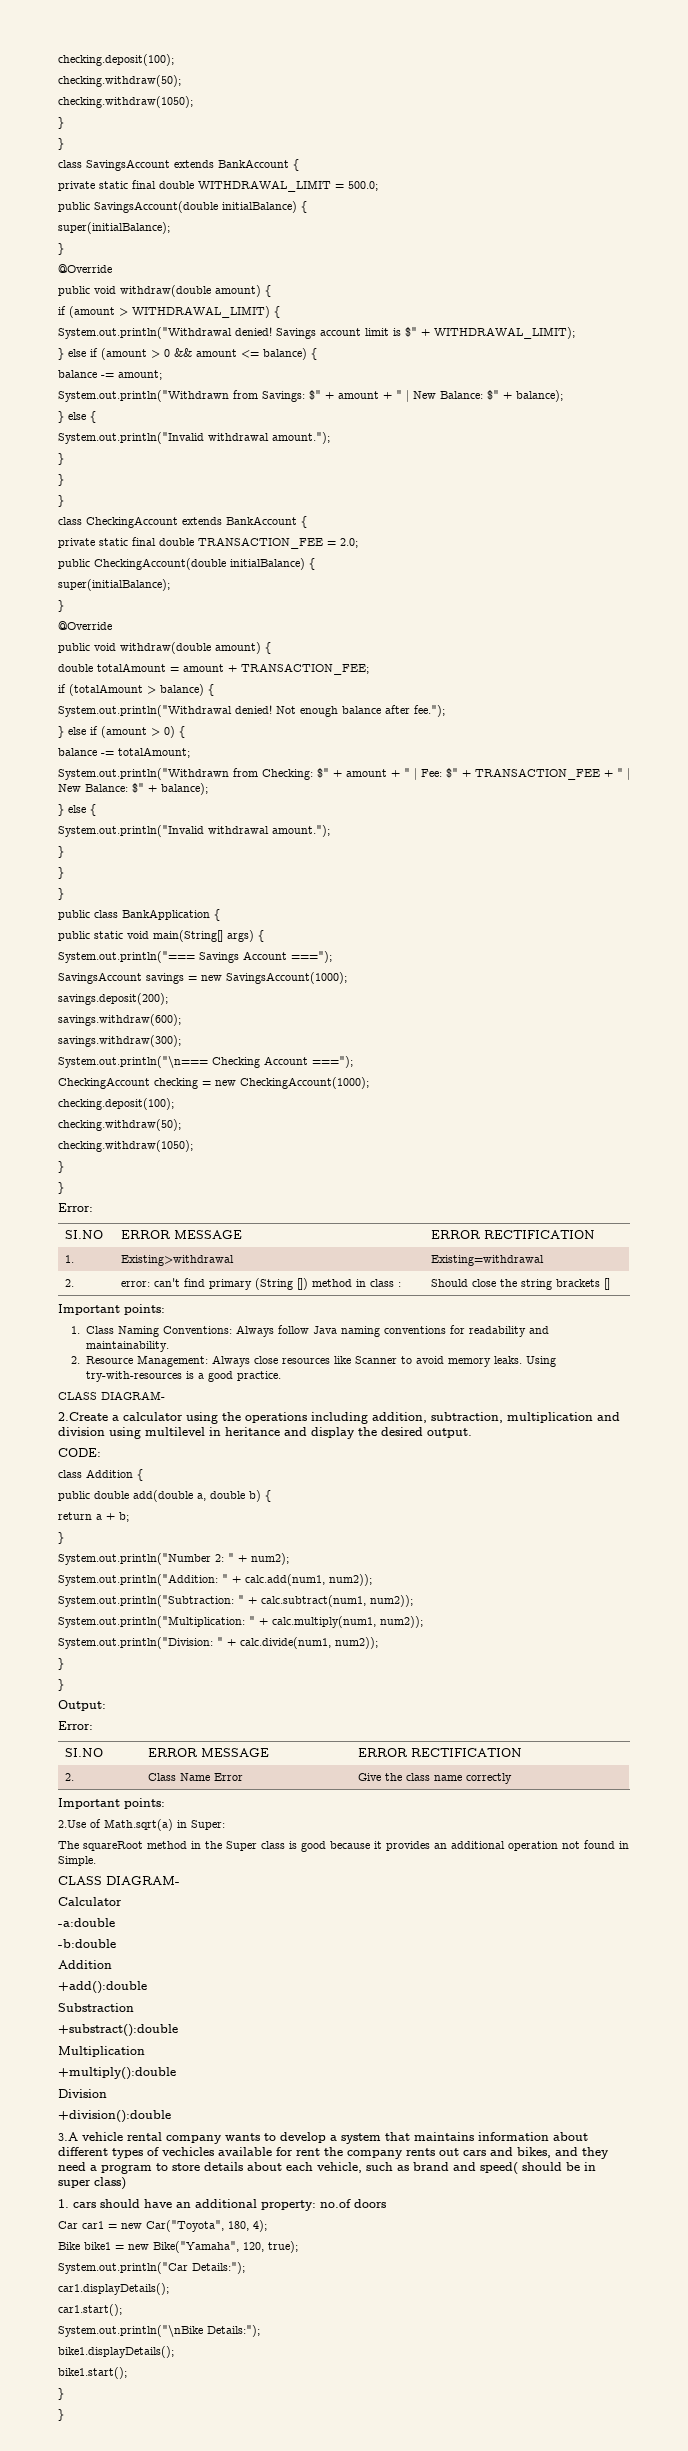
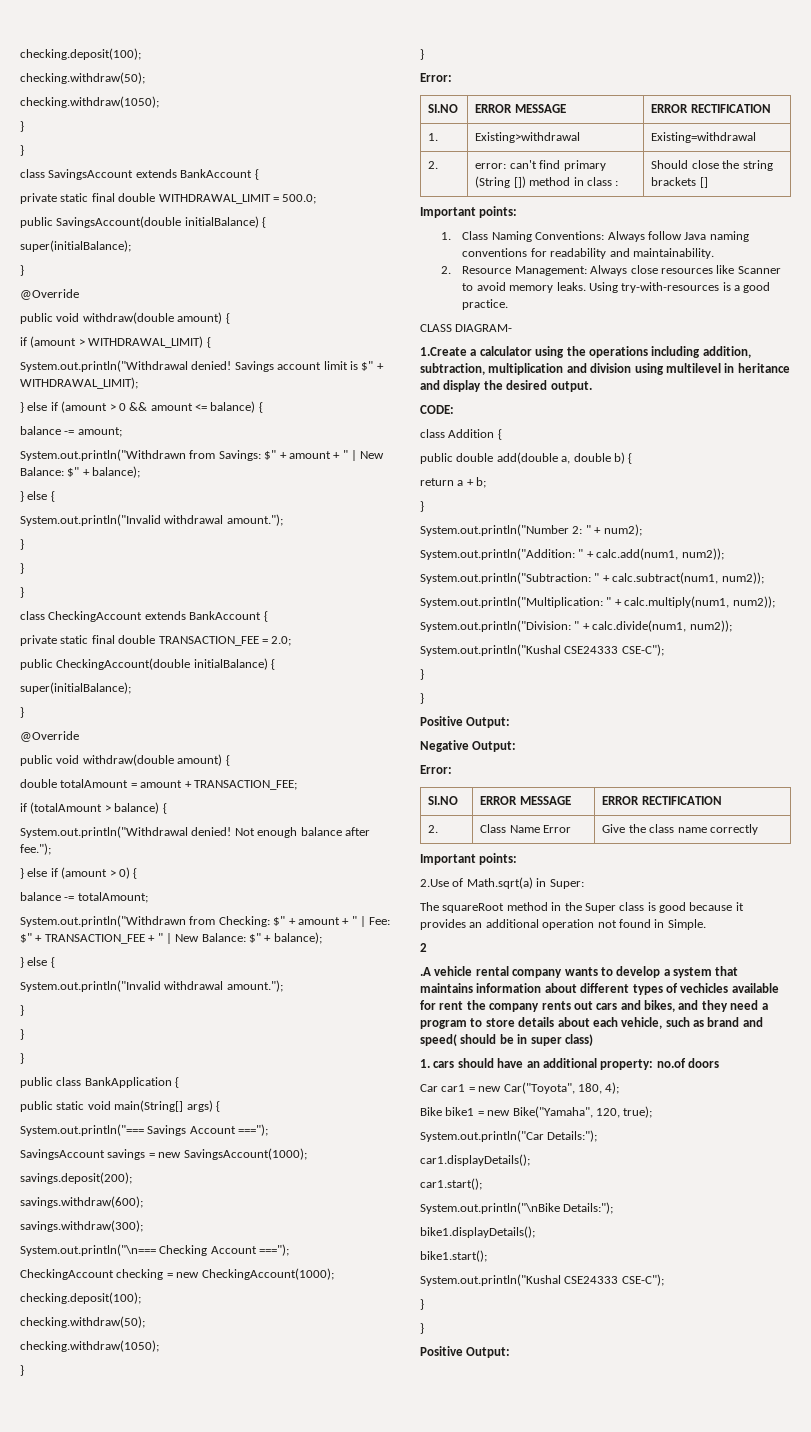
[58,1412,108,1421] 2.Create -> [420,347,467,356] 1.Create
[58,1658,64,1670] [58,1679,64,1691] // } // } // -> [420,644,664,656] [420,669,424,680] [420,693,424,704] [420,716,511,728] [420,740,469,752] // System.out.println("Kushal CSE24333 CSE-C"); // } // } // Positive Output: // Negative
[58,1876,180,1885] [58,1897,122,1906] [58,1918,115,1927] [58,1939,116,1948] [58,1960,112,1969] [58,1981,147,1994] [58,2003,134,2012] [58,2024,178,2037] [58,2046,145,2057] [58,2067,176,2080] [58,2089,107,2098] [58,2110,171,2123] [58,2132,78,2141] CLASS DIAGRAM- // Calculator // -a:double // -b:double // Addition // +add():double // Substraction // +substract():double // Multiplication // +multiply():double // Division // +division():double // 3.A -> [420,943,427,952] [420,967,431,976] 2 // .A
[58,2388,64,2400] [58,2409,64,2421] // } // } -> [420,1274,664,1286] [420,1299,424,1310] [420,1323,424,1334] [420,1346,511,1358] // System.out.println("Kushal CSE24333 CSE-C"); // } // } // Positive Output:

